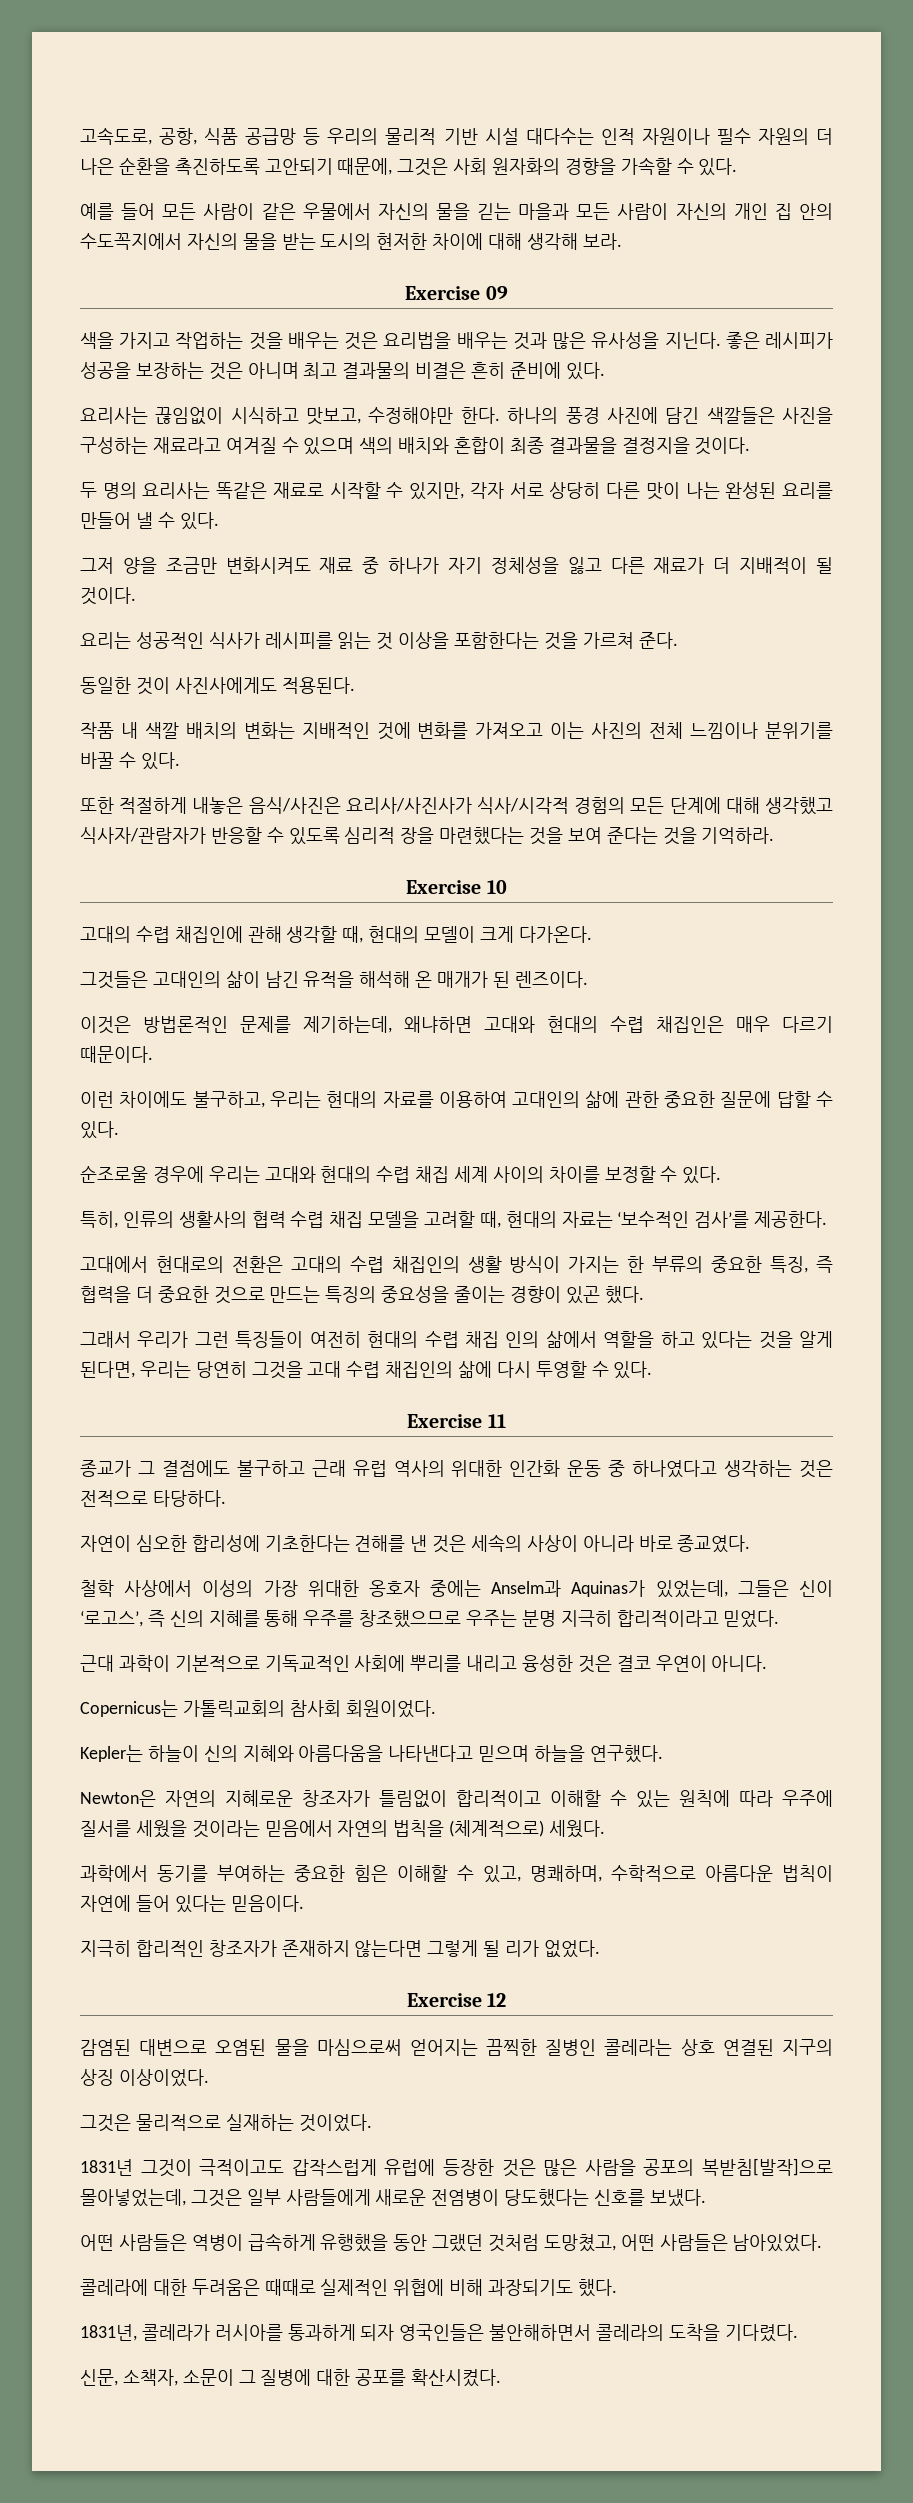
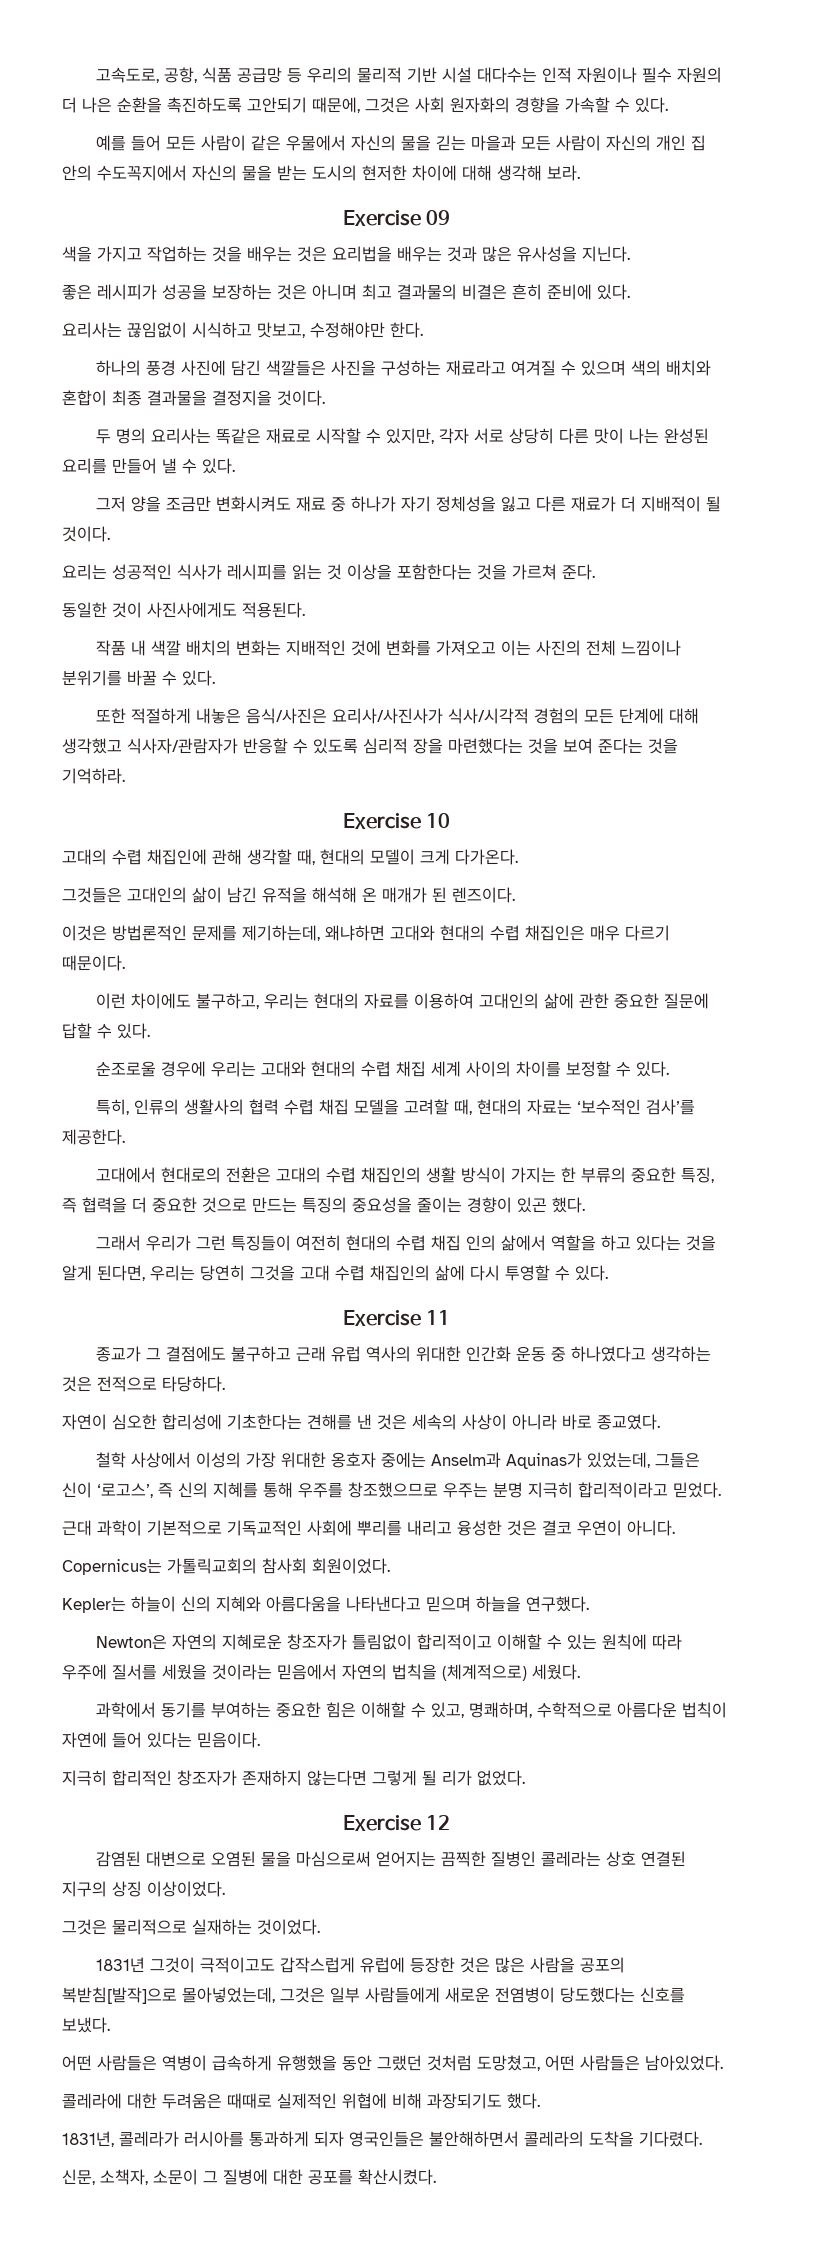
(721, 340) none -> (630, 254) //
(500, 415) none -> (423, 330) //

